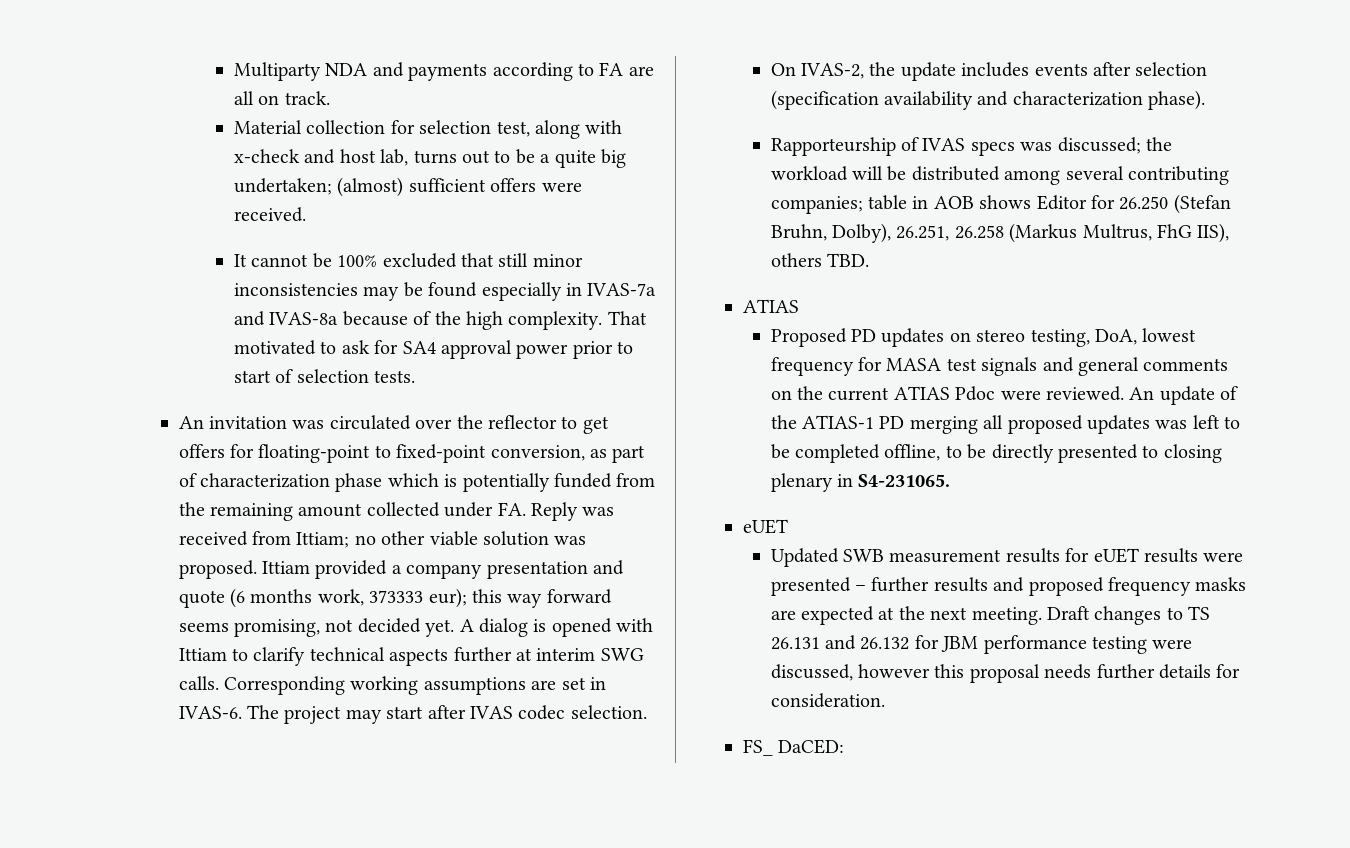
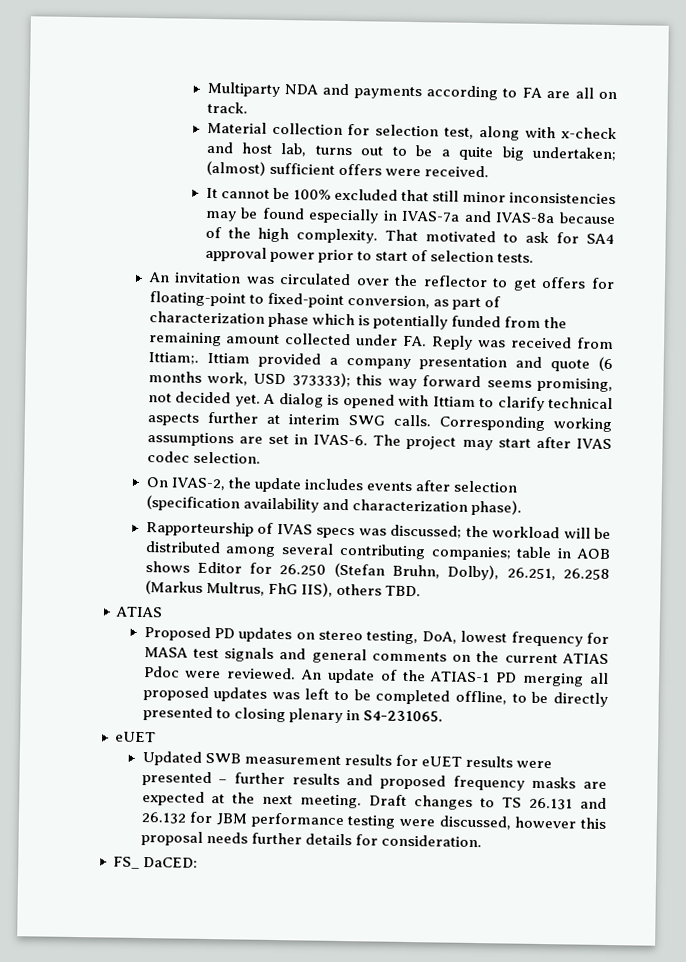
[296,531,587,548] [178,560,257,579] Ittiam; no other viable solution was proposed. -> [147,352,199,365] Ittiam;.
[369,588,467,608] 373333 eur); -> [253,372,351,388] USD 373333);

